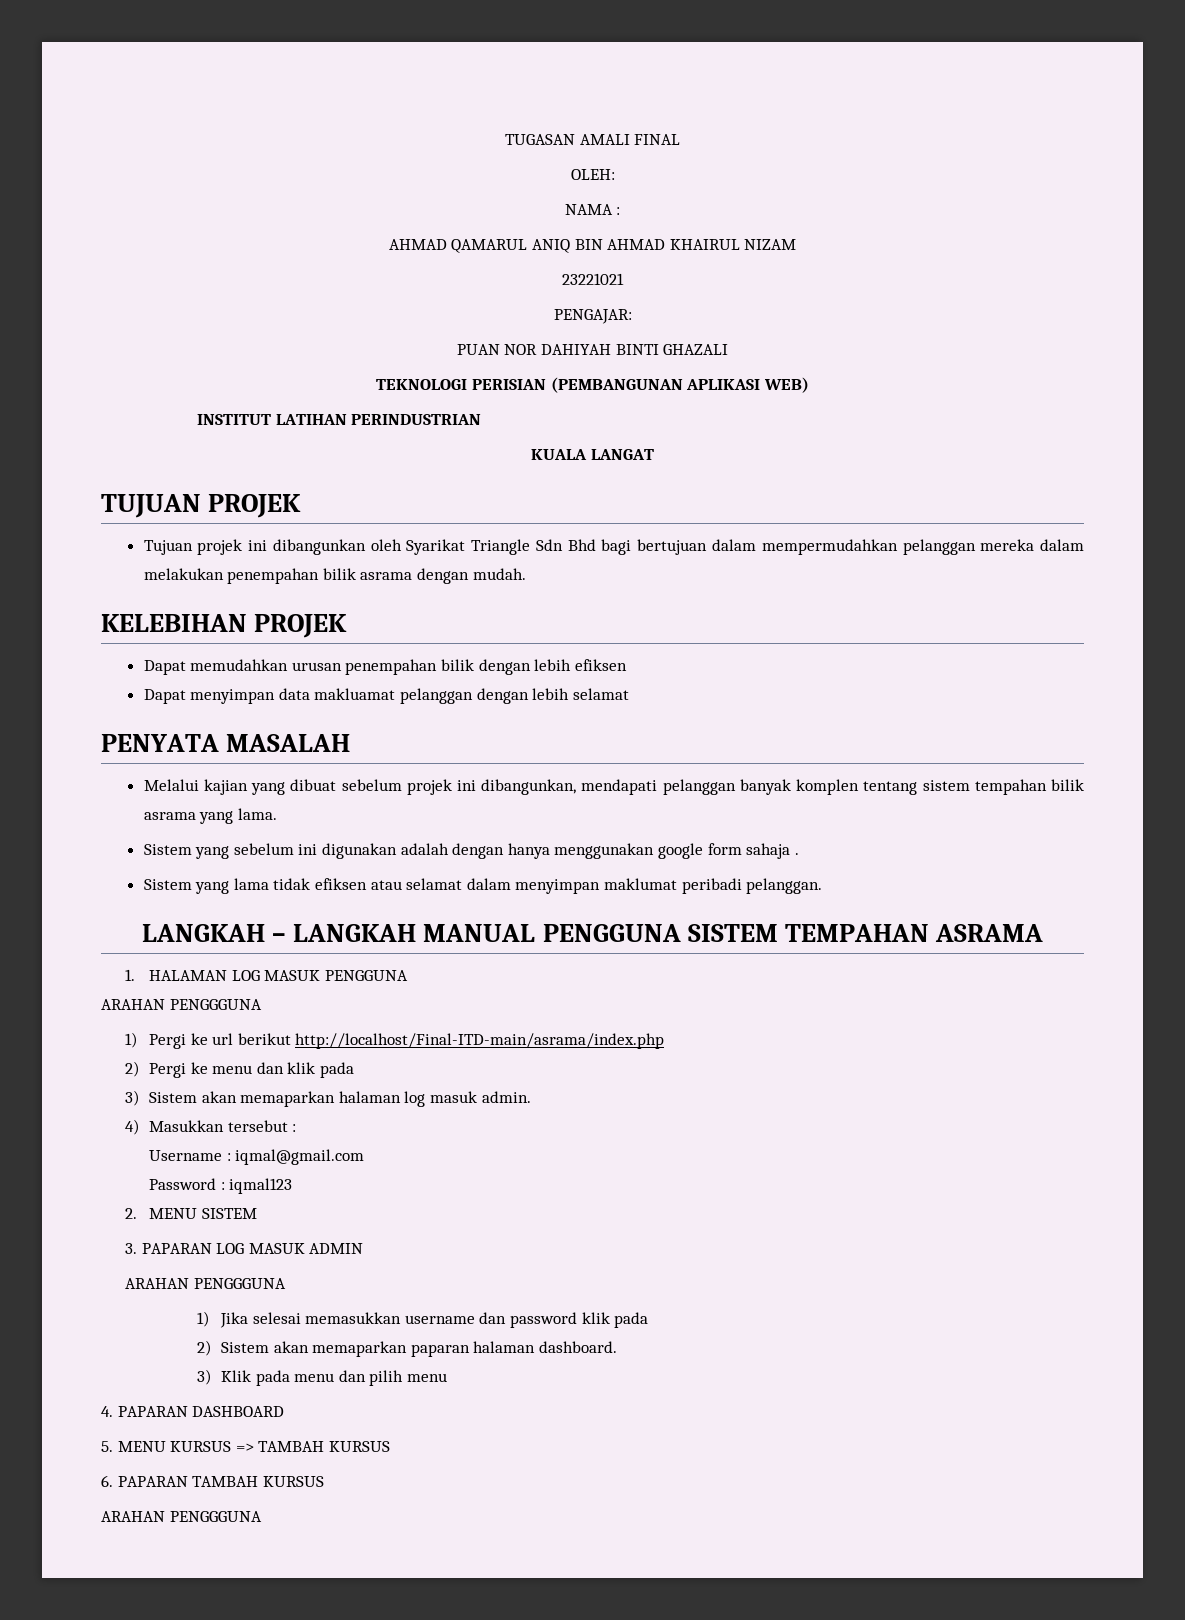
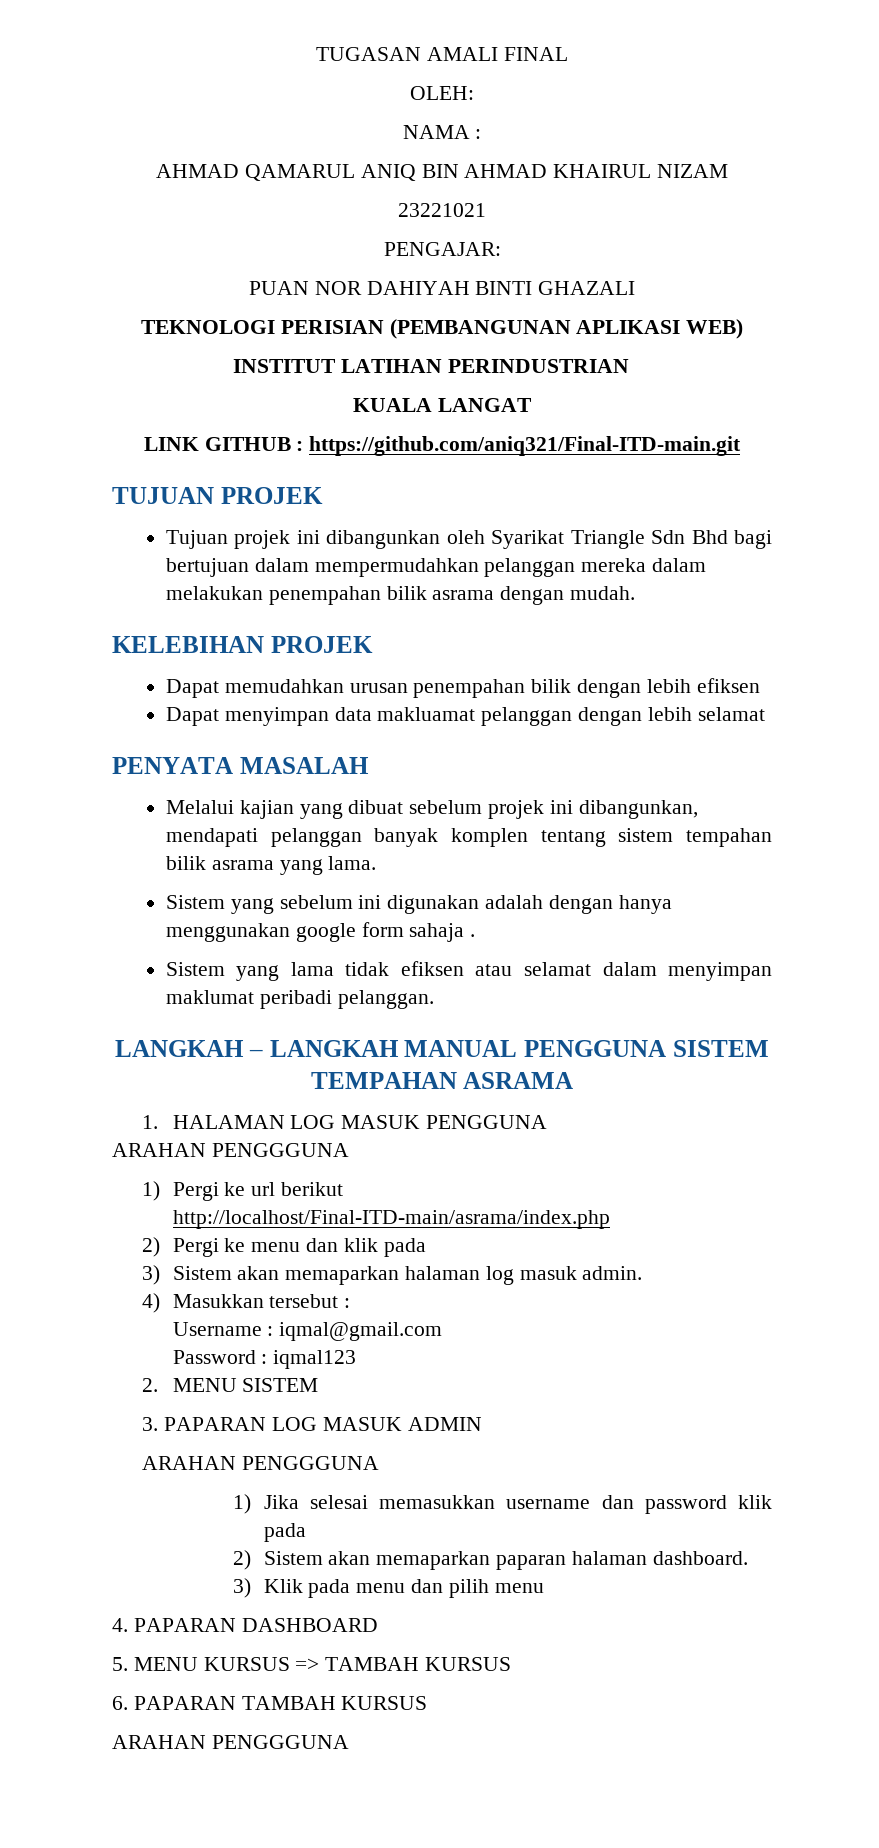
(654, 454) none -> [143,436,742,456] // LINK GITHUB : https://github.com/aniq321/Final-ITD-main.git

